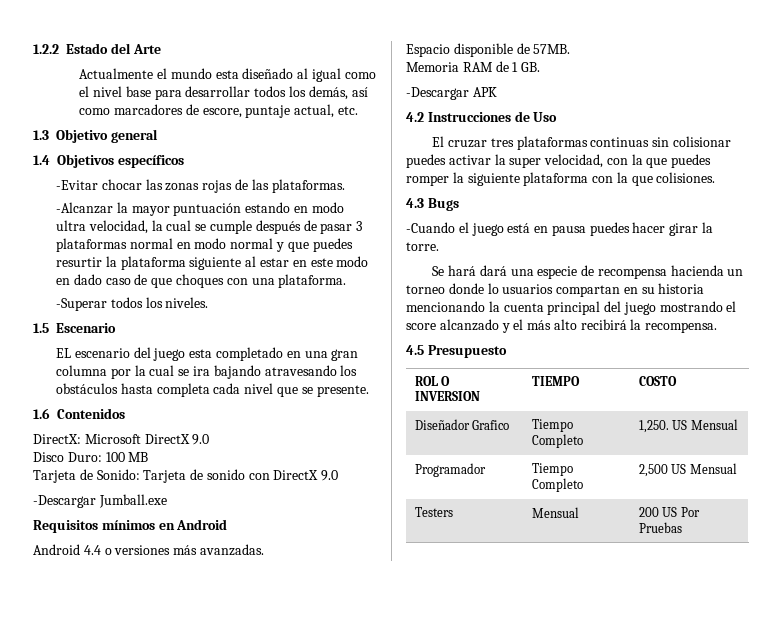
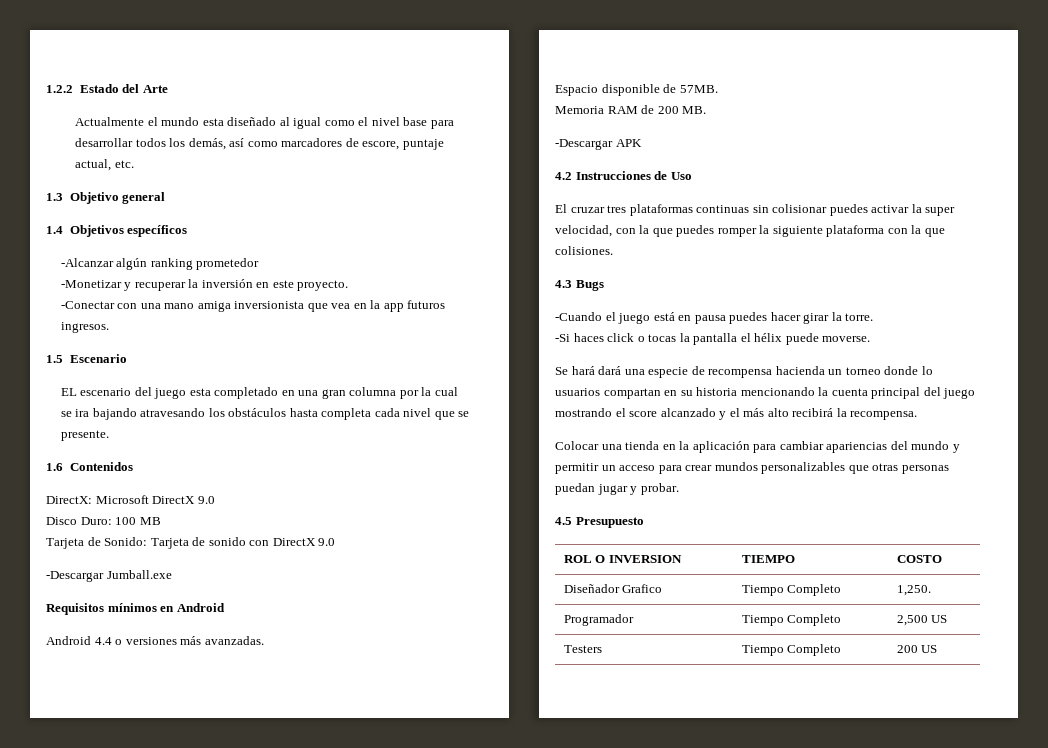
[56,179,345,193] [56,202,344,216] [56,220,363,234] [56,238,353,252] [56,256,369,270] [56,274,347,288] [56,297,209,311] -Evitar chocar las zonas rojas de las plataformas. // -Alcanzar la mayor puntuación estando en modo ultra velocidad, la cual se cumple después de pasar 3 plataformas normal en modo normal y que puedes resurtir la plataforma siguiente al estar en este modo en dado caso de que choques con una plataforma. // -Superar todos los niveles. -> [60,258,260,270] [60,279,349,291] [60,300,446,312] [60,322,109,333] -Alcanzar algún ranking prometedor // -Monetizar y recuperar la inversión en este proyecto. // -Conectar con una mano amiga inversionista que vea en la app futuros ingresos.
[512,62,541,72] 1 GB. -> [657,106,707,114] 200 MB.
(439, 246) none -> [555,333,871,345] // -Si haces click o tocas la pantalla el hélix puede moverse.
(718, 327) none -> [555,441,960,453] [555,462,949,474] [555,483,679,495] // Colocar una tienda en la aplicación para cambiar apariencias del mundo y permitir un acceso para crear mundos personalizables que otras personas puedan jugar y probar.
[672,419,738,430] US Mensual -> (931, 590) none
[689,463,737,474] Mensual -> (948, 619) none
[531,507,579,518] Mensual -> [741,644,842,656] Tiempo Completo
[680,507,700,517] [638,522,682,533] Por Pruebas -> (938, 649) none

